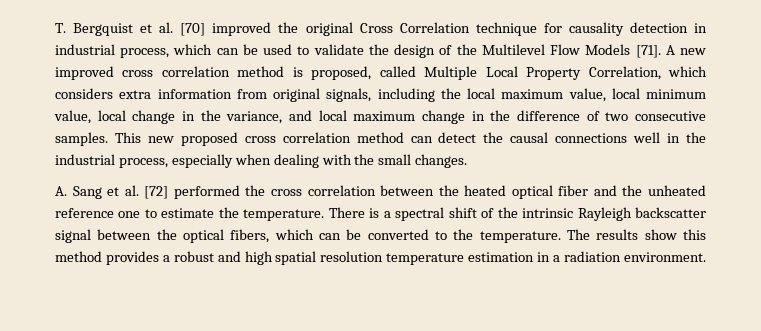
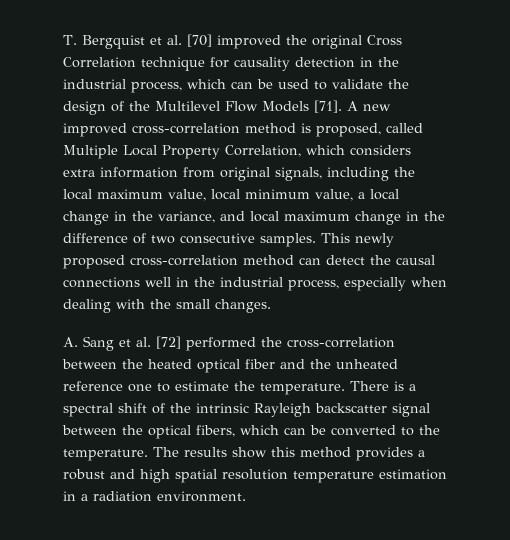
(707, 28) none -> [378,57,399,67] the
[122,66,230,77] cross correlation -> [132,123,240,134] cross-correlation
(91, 117) none -> [358,192,365,199] a
[147,132,351,146] new proposed cross correlation -> [355,233,394,247] [63,255,238,269] newly proposed cross-correlation
[270,185,376,196] cross correlation -> [287,337,395,348] cross-correlation

